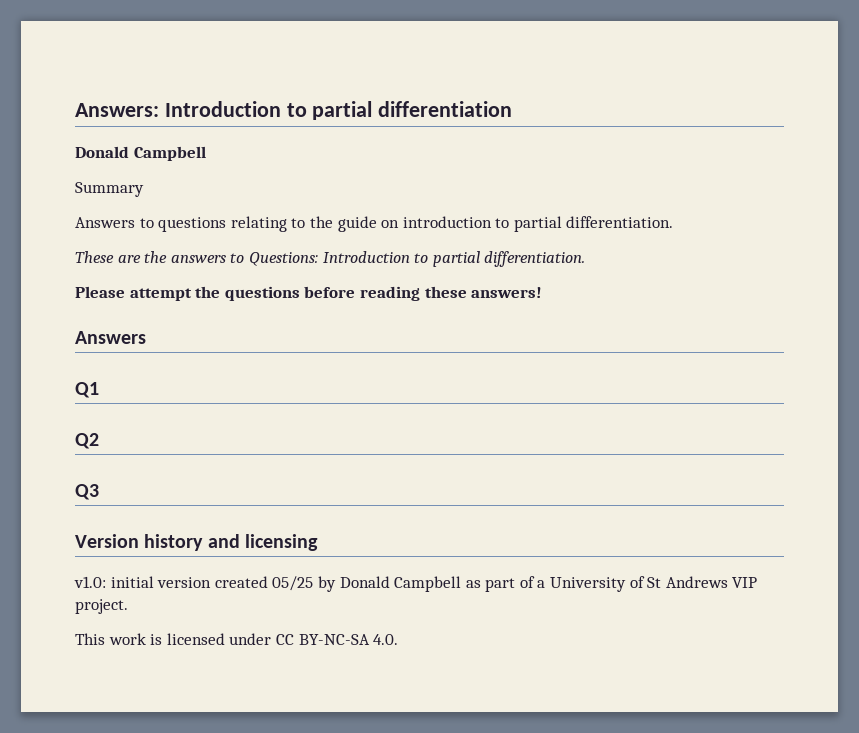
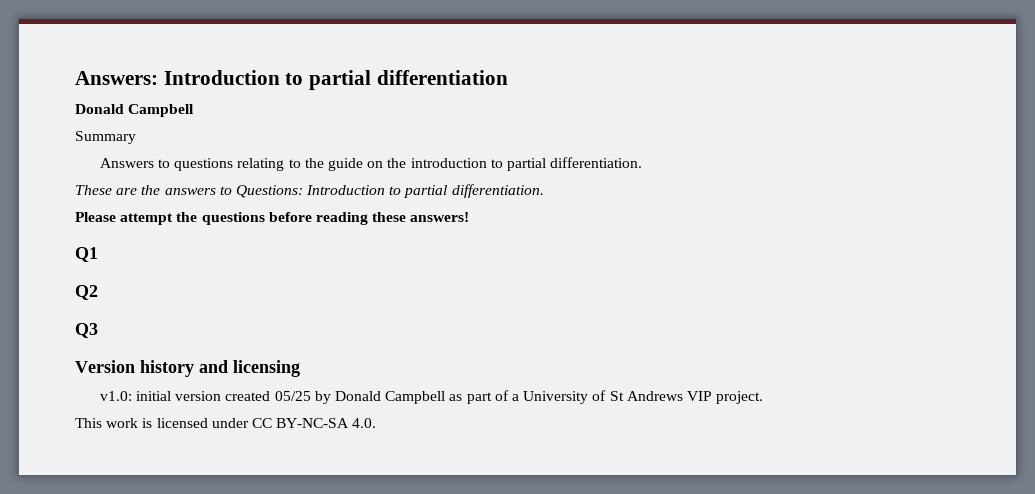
(400, 224) none -> [387,158,407,168] the
[75,331,146,344] // Answers -> (470, 217) none

